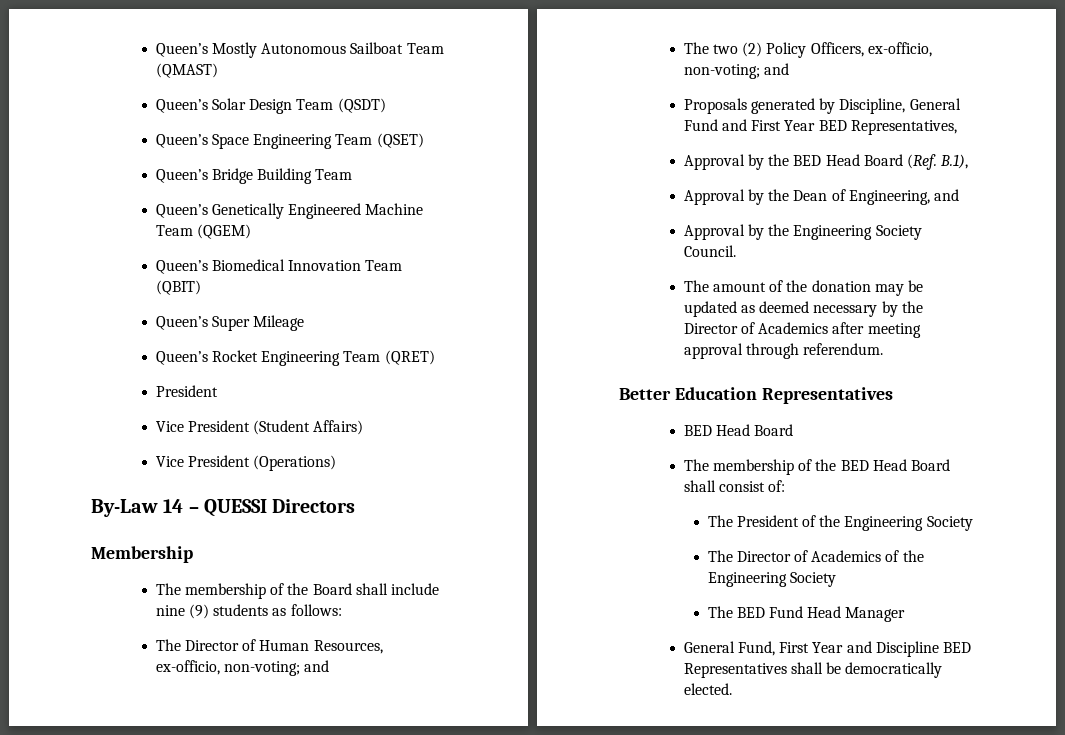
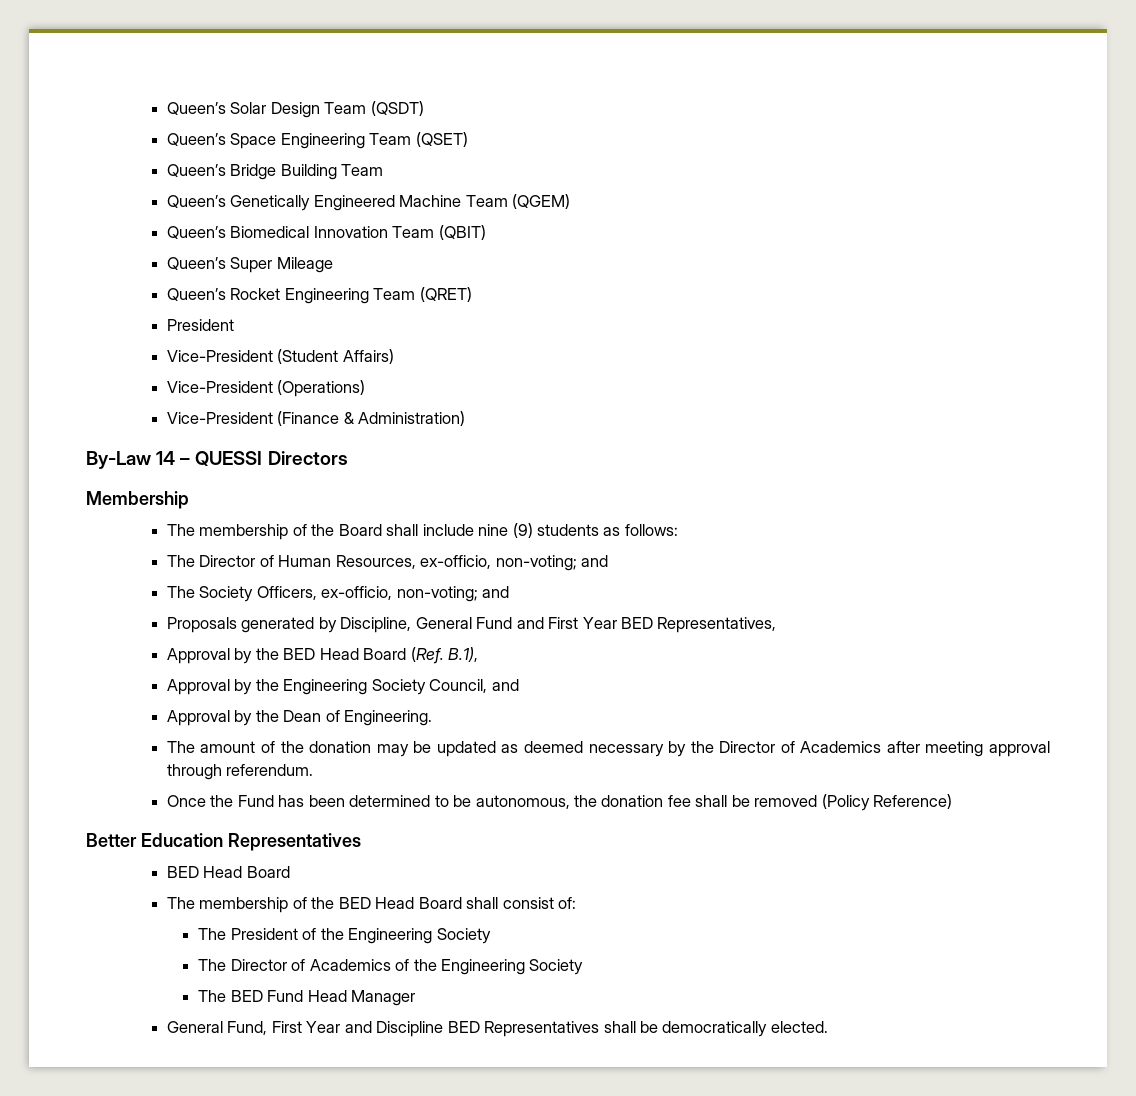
[155,42,444,58] [155,63,218,78] [155,99,208,113] Queen’s Mostly Autonomous Sailboat Team (QMAST) // Queen’s -> [166,102,226,115] Queen’s
[155,420,251,432] Vice President -> [166,350,273,362] Vice-President
[155,455,251,467] Vice President -> [166,381,273,393] Vice-President
(337, 463) none -> [166,411,466,426] // Vice-President (Finance & Administration)
[713,42,807,58] two (2) Policy -> [199,586,254,602] Society
[793,189,930,205] Dean of Engineering, -> [283,679,488,695] Engineering Society Council,
[793,225,922,240] [683,245,736,257] Engineering Society Council. -> [283,710,433,726] Dean of Engineering.
(884, 349) none -> [166,794,953,811] // Once the Fund has been determined to be autonomous, the donation fee shall be removed (Policy Reference)

